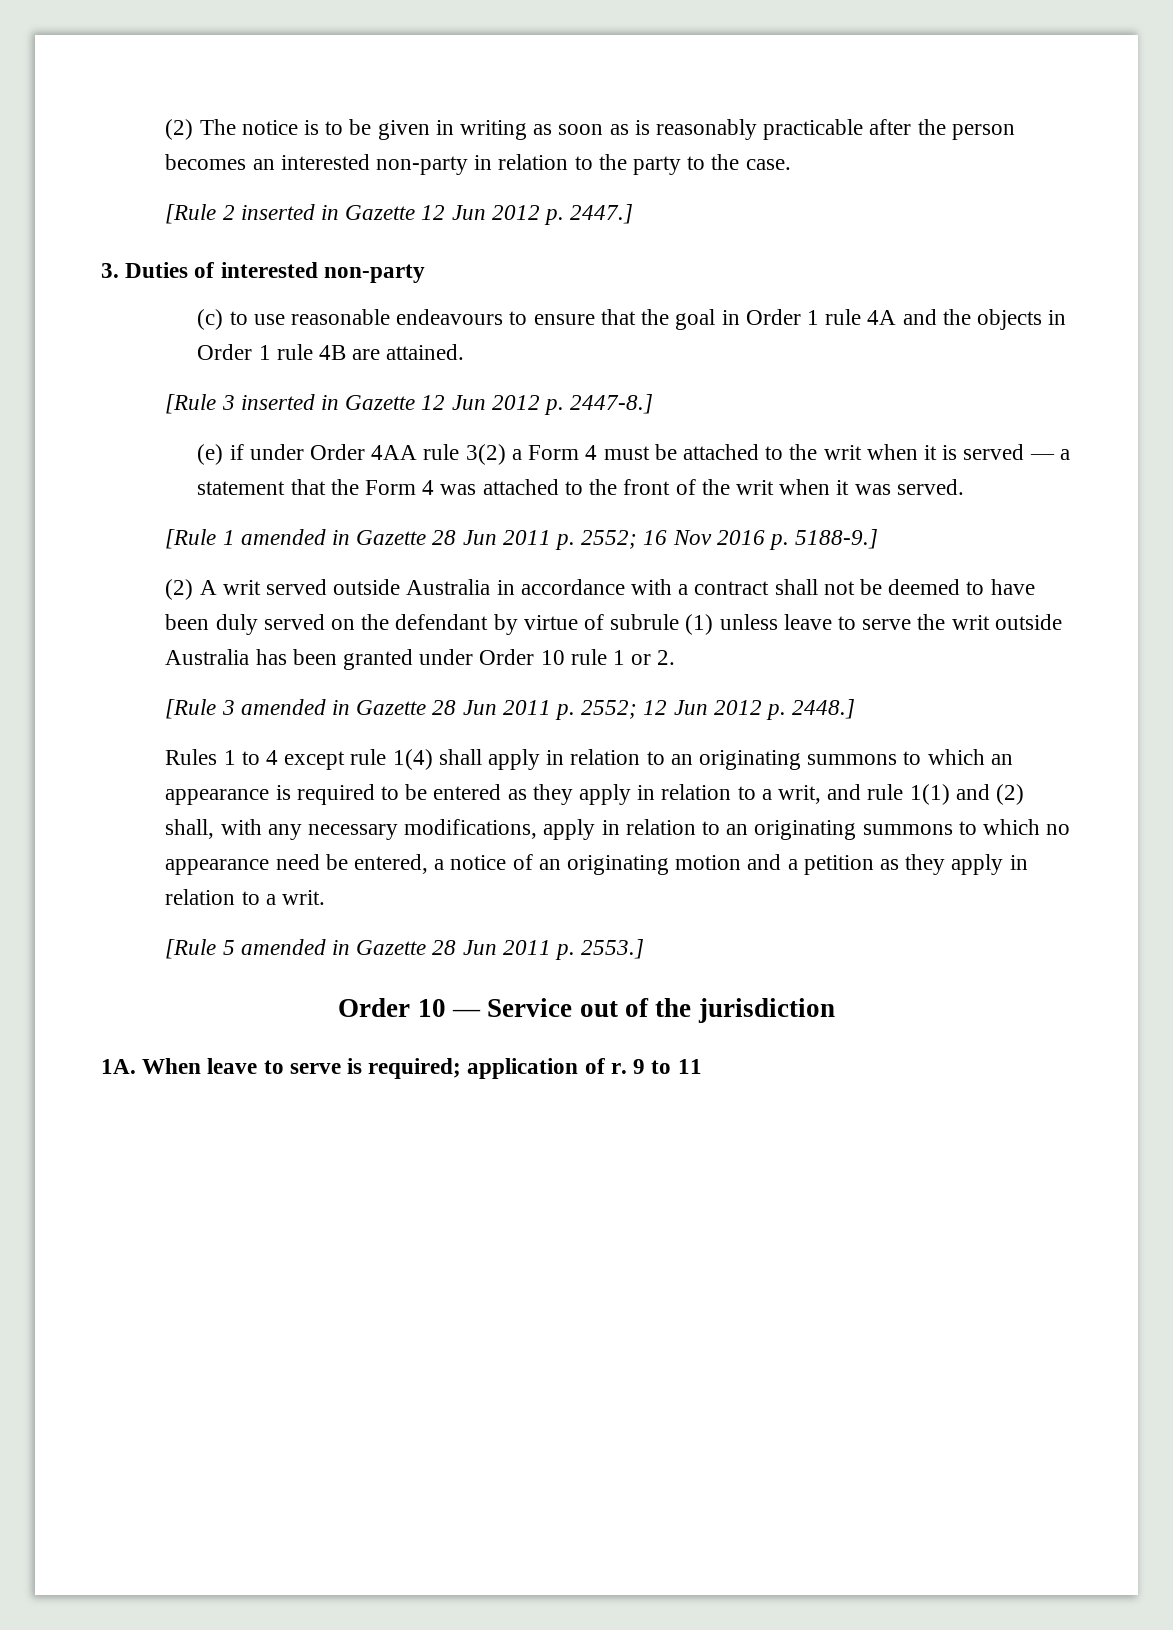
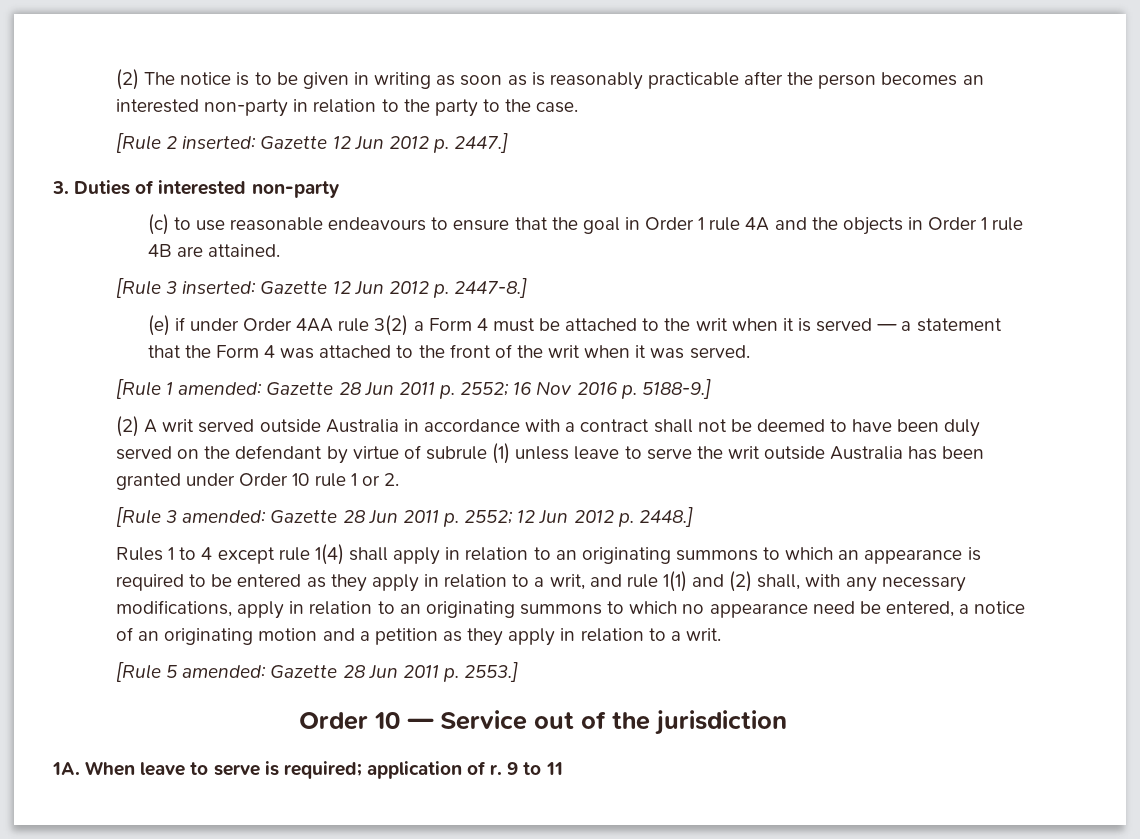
[240,204,339,220] inserted in -> [182,136,257,149] inserted:
[240,394,339,410] inserted in -> [182,281,257,294] inserted:
[240,529,350,545] amended in -> [178,382,263,395] amended:
[240,699,350,715] amended in -> [182,510,267,523] amended:
[240,939,350,955] amended in -> [182,665,267,678] amended:

